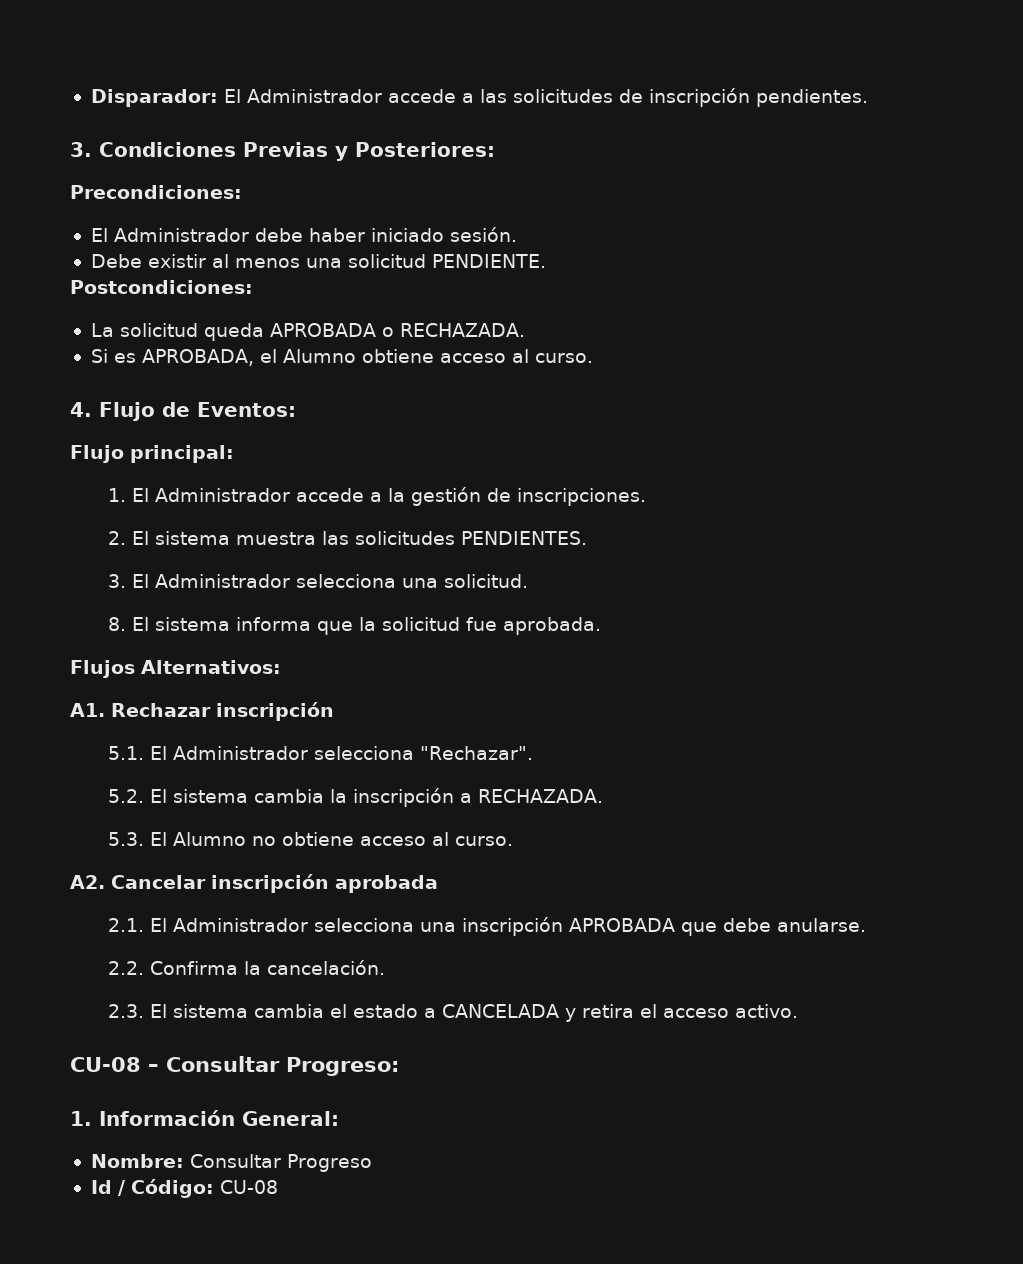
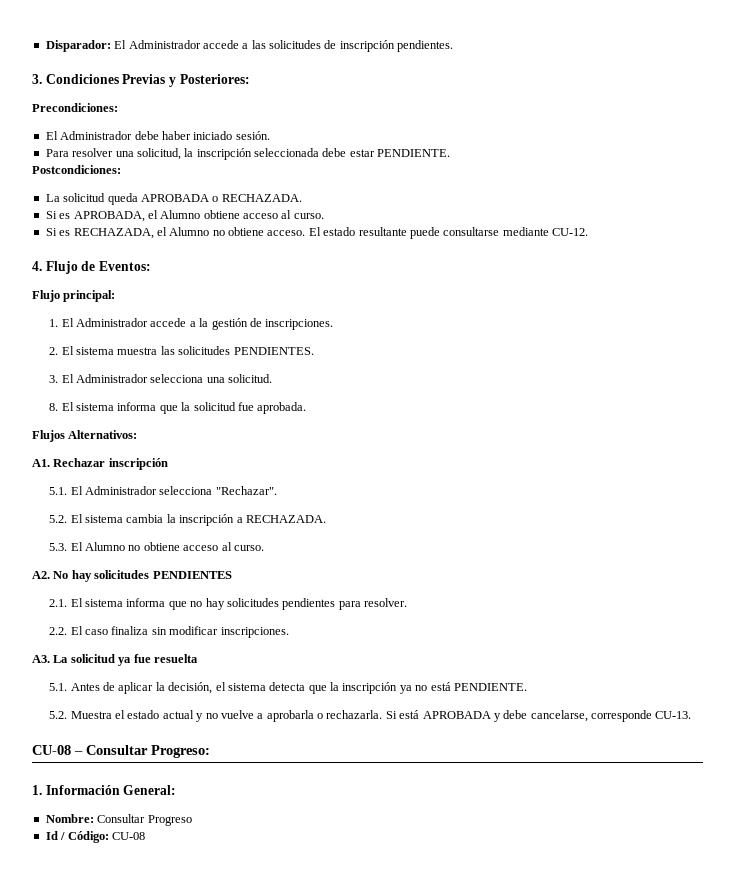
[90,254,426,268] Debe existir al menos una solicitud -> [45,148,375,160] Para resolver una solicitud, la inscripción seleccionada debe estar
(593, 358) none -> [45,227,588,239] // Si es RECHAZADA, el Alumno no obtiene acceso. El estado resultante puede consultarse mediante CU-12.
[111,874,438,893] [107,917,866,936] [107,960,385,975] [107,1004,798,1022] Cancelar inscripción aprobada // 2.1. El Administrador selecciona una inscripción APROBADA que debe anularse. // 2.2. Confirma la cancelación. // 2.3. El sistema cambia el estado a CANCELADA y retira el acceso activo. -> [53,570,232,582] [49,598,408,610] [49,626,289,638] [32,654,198,666] [49,682,527,694] [49,710,692,722] No hay solicitudes PENDIENTES // 2.1. El sistema informa que no hay solicitudes pendientes para resolver. // 2.2. El caso finaliza sin modificar inscripciones. // A3. La solicitud ya fue resuelta // 5.1. Antes de aplicar la decisión, el sistema detecta que la inscripción ya no está PENDIENTE. // 5.2. Muestra el estado actual y no vuelve a aprobarla o rechazarla. Si está APROBADA y debe cancelarse, corresponde CU-13.

